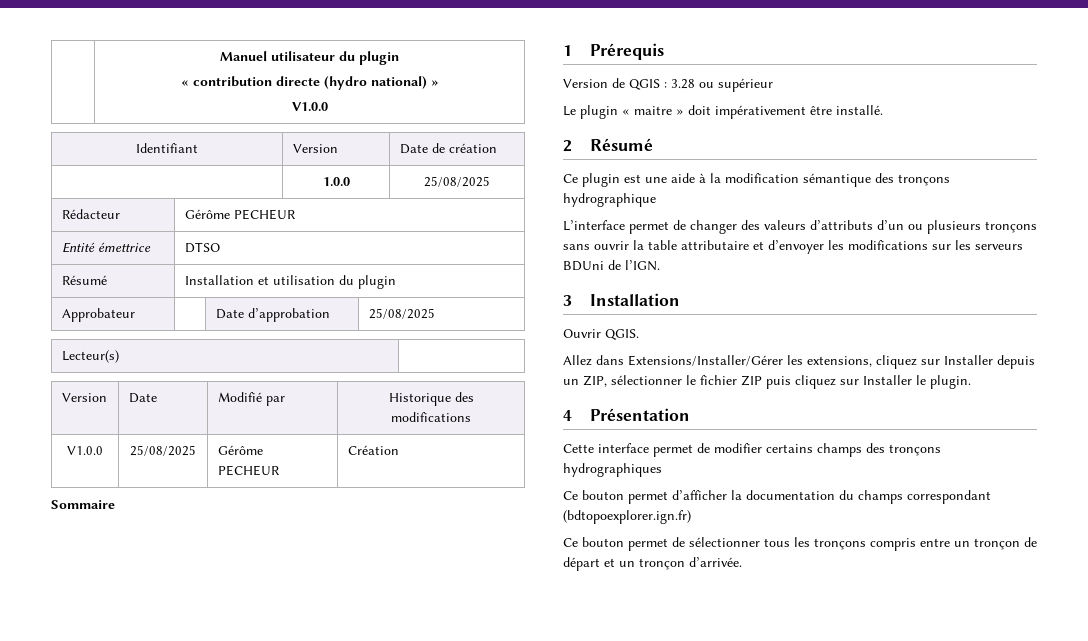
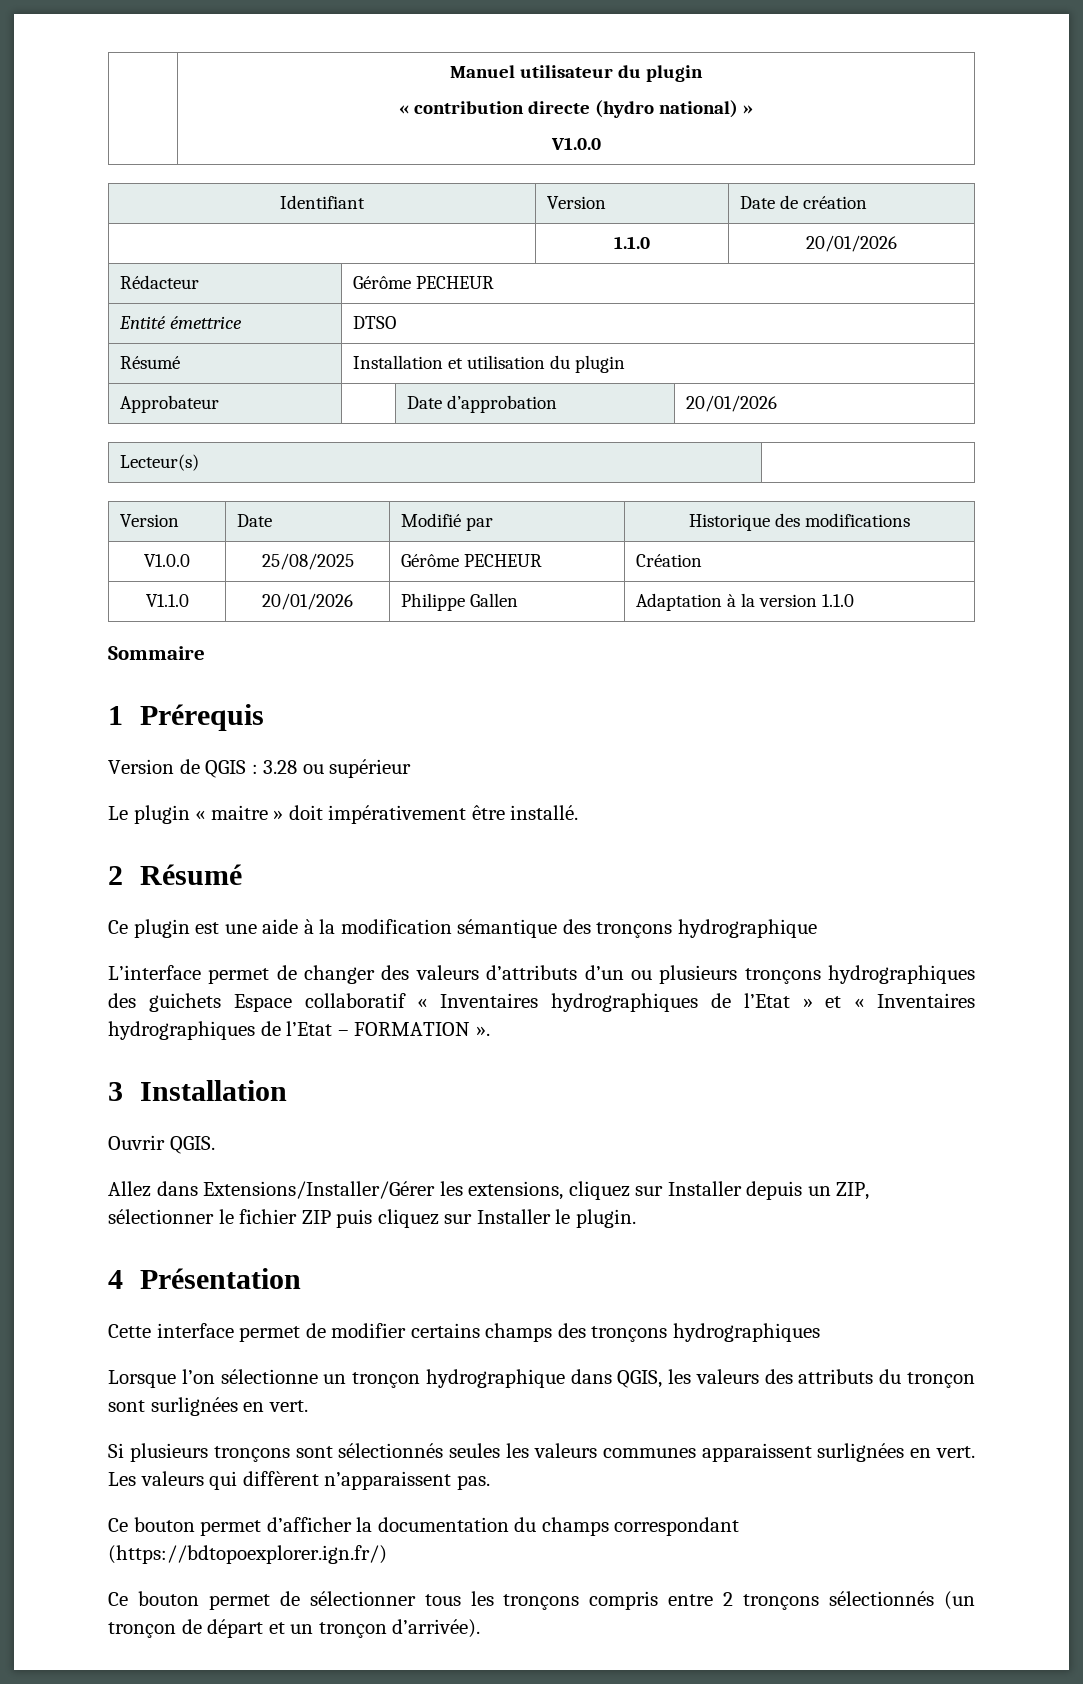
[322,177,350,186] [424,176,490,187] 1.0.0 | 25/08/2025 -> [614,236,650,249] [806,235,897,252] 1.1.0 | 20/01/2026
[368,308,435,319] 25/08/2025 -> [685,395,777,412] 20/01/2026
(399, 450) none -> [145,594,189,607] [262,593,353,610] [400,593,518,611] [635,593,854,611] // V1.1.0 | 20/01/2026 | Philippe Gallen | Adaptation à la version 1.1.0
[563,240,1023,254] [563,260,660,271] sans ouvrir la table attributaire et d’envoyer les modifications sur les serveurs BDUni de l’IGN. -> [828,965,976,984] [108,993,976,1012] [108,1021,490,1040] hydrographiques des guichets Espace collaboratif « Inventaires hydrographiques de l’Etat » et « Inventaires hydrographiques de l’Etat – FORMATION ».
(662, 470) none -> [108,1369,976,1388] [108,1397,308,1416] [108,1443,976,1462] [108,1471,490,1490] // Lorsque l’on sélectionne un tronçon hydrographique dans QGIS, les valeurs des attributs du tronçon sont surlignées en vert. // Si plusieurs tronçons sont sélectionnés seules les valeurs communes apparaissent surlignées en vert. Les valeurs qui diffèrent n’apparaissent pas.
[563,510,691,524] (bdtopoexplorer.ign.fr) -> [108,1545,387,1564] (https://bdtopoexplorer.ign.fr/)
[954,541,970,547] un -> [723,1591,975,1610] 2 tronçons sélectionnés (un
[689,557,742,567] d’arrivée. -> [392,1619,481,1638] d’arrivée).

